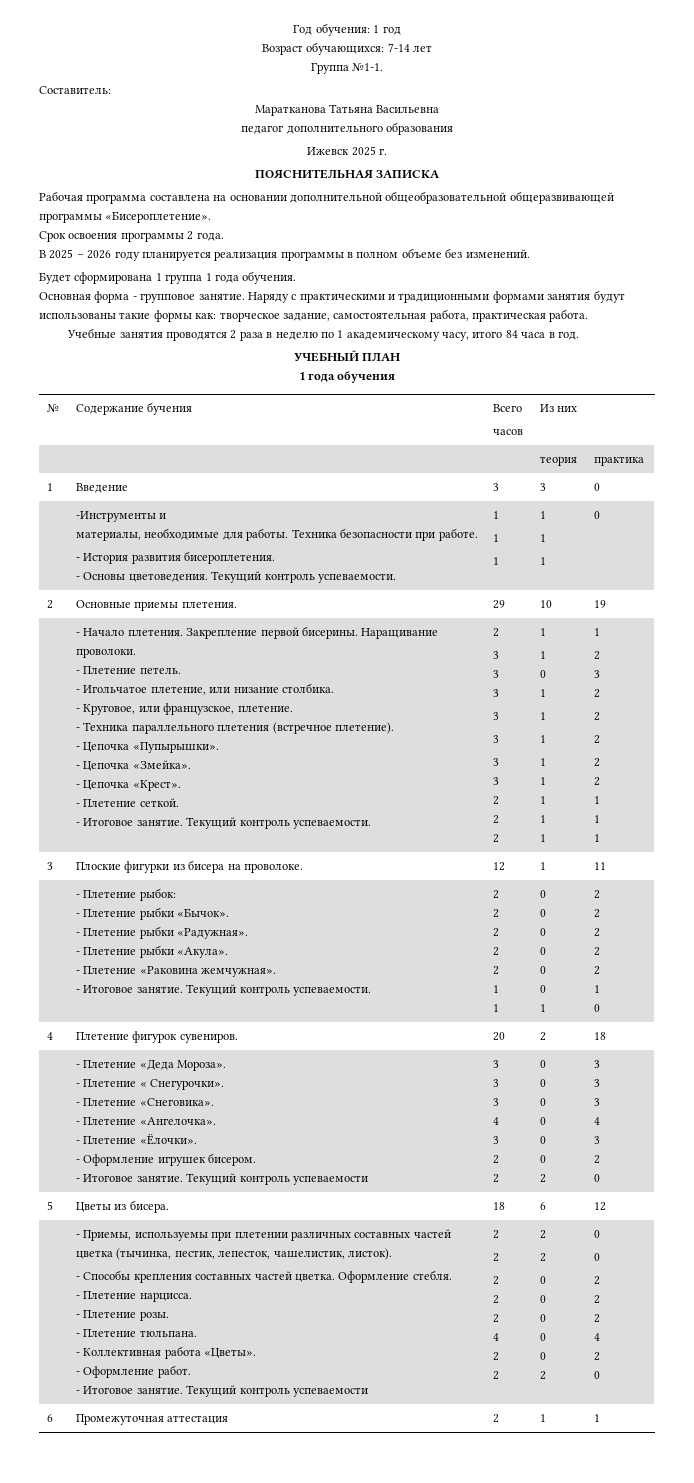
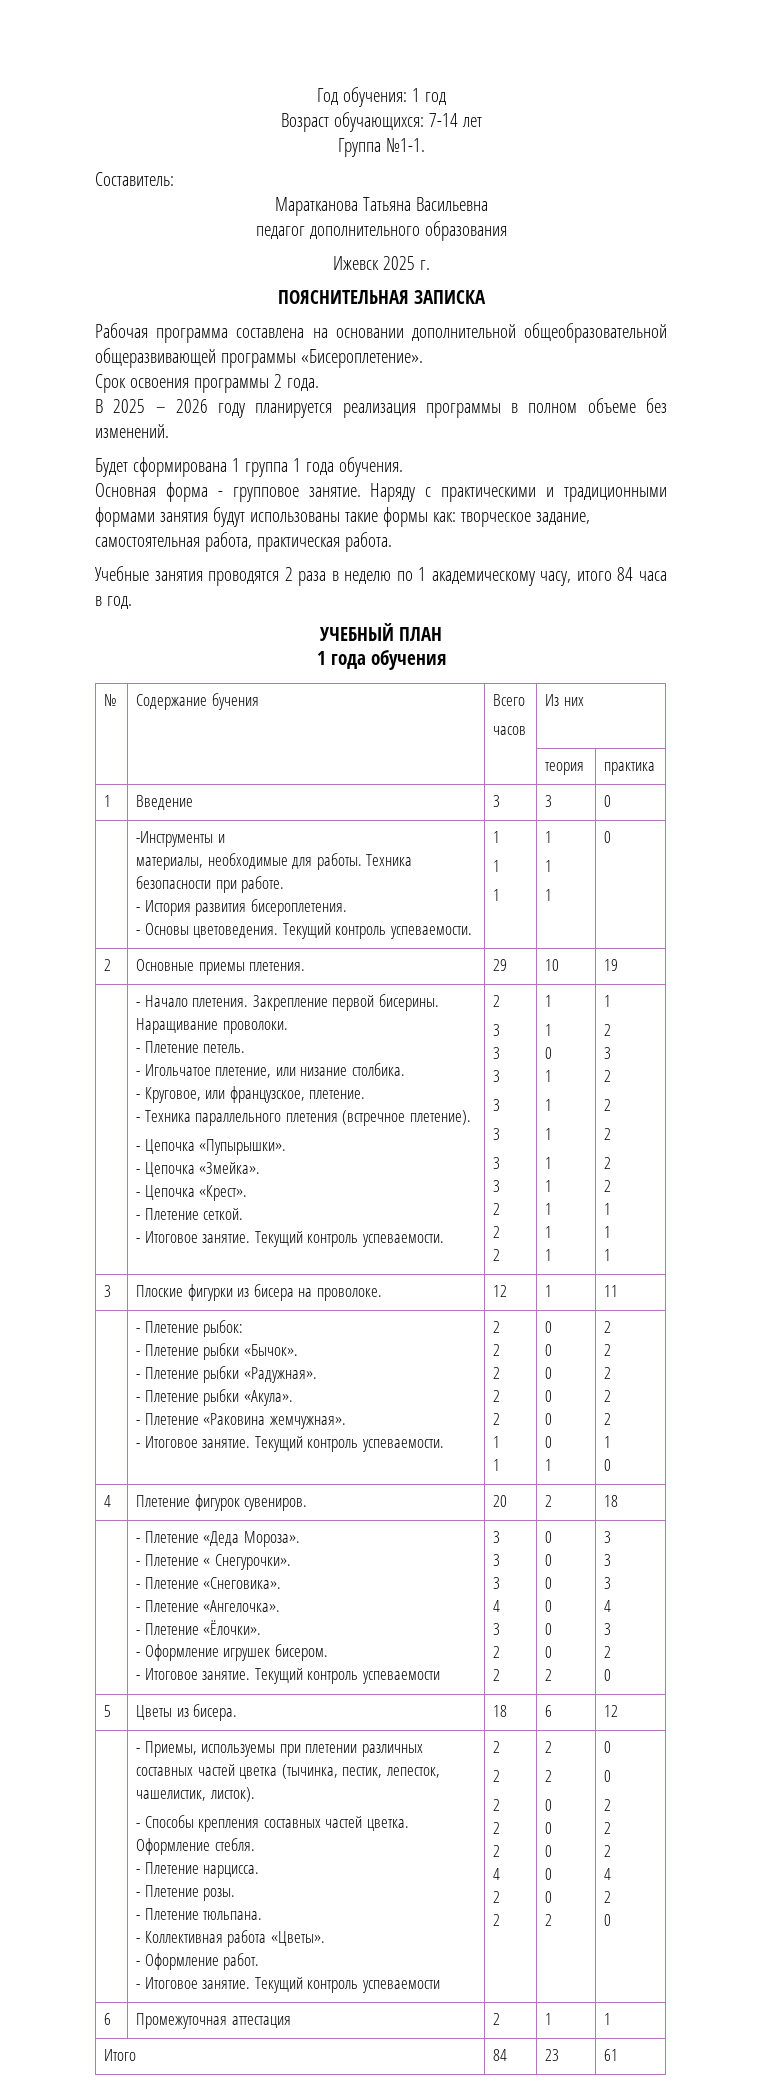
(601, 1418) none -> [104,2049,137,2061] [493,2049,508,2061] [545,2049,560,2061] [604,2049,619,2061] // Итого | 84 | 23 | 61

